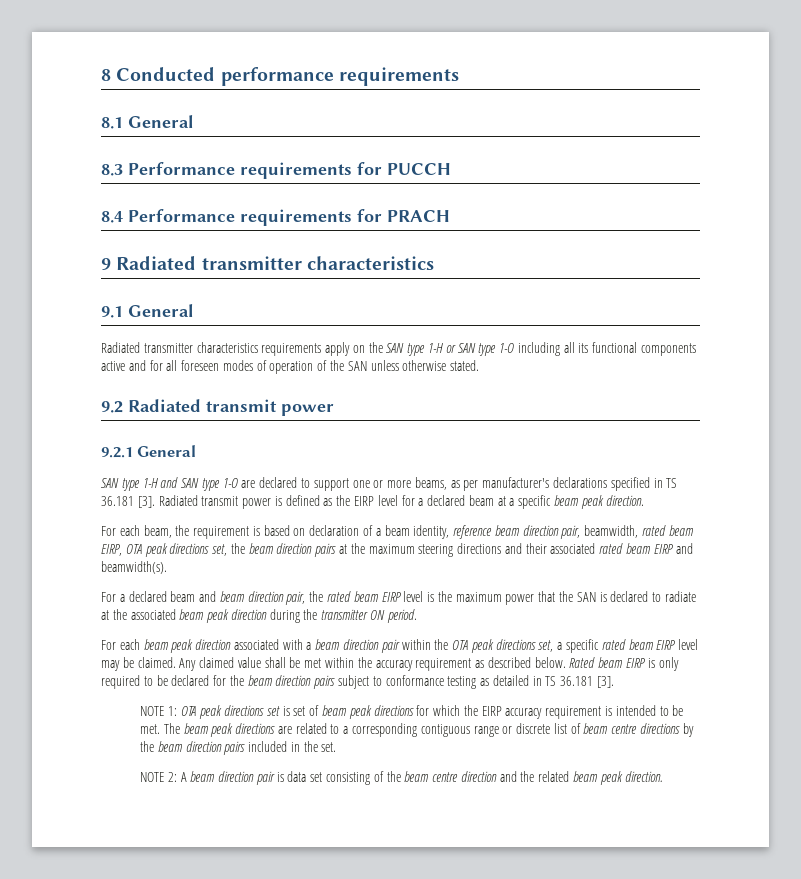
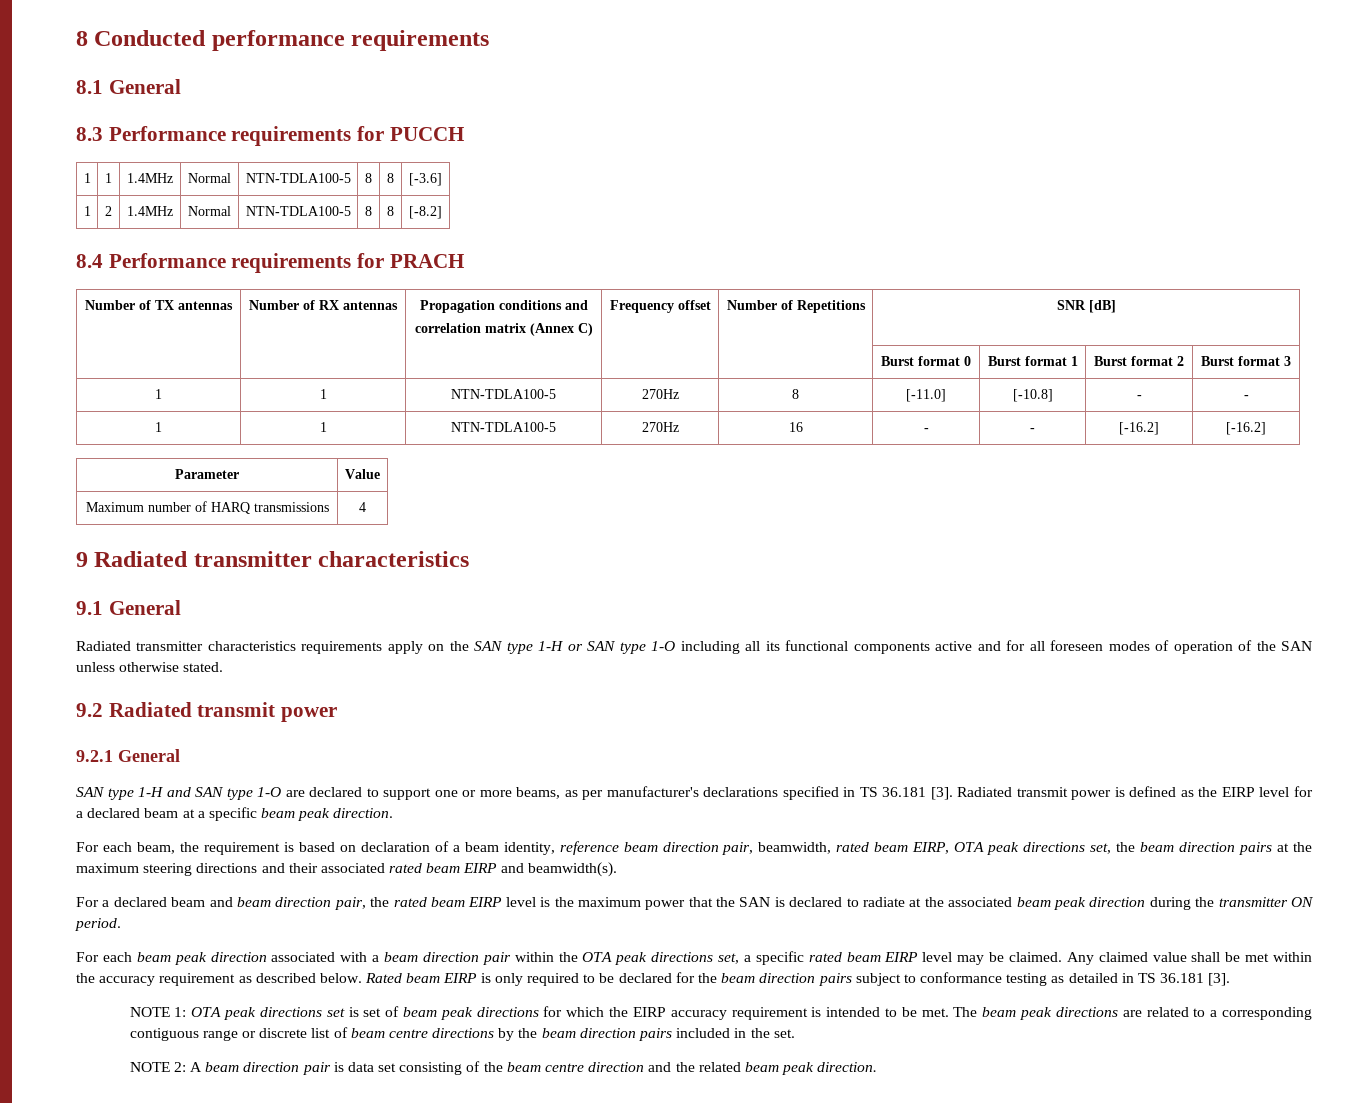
(451, 169) none -> [83,173,91,183] [105,173,112,183] [127,173,173,183] [188,173,231,183] [245,173,351,183] [365,173,372,183] [387,173,394,183] [409,173,442,186] [83,206,91,216] [105,206,112,216] [127,206,173,216] [188,206,231,216] [245,206,351,216] [365,206,372,216] [387,206,394,216] [409,206,442,219] // 1 | 1 | 1.4MHz | Normal | NTN-TDLA100-5 | 8 | 8 | [-3.6] // 1 | 2 | 1.4MHz | Normal | NTN-TDLA100-5 | 8 | 8 | [-8.2]
(450, 216) none -> [85,300,233,310] [249,300,398,310] [419,300,588,313] [414,323,593,336] [609,300,711,313] [726,300,866,313] [1056,300,1116,313] [881,356,971,366] [987,356,1078,366] [1094,356,1185,366] [1201,356,1292,366] [155,389,162,399] [319,389,327,399] [451,389,556,399] [641,389,679,399] [792,389,799,399] [906,389,946,402] [1012,389,1053,402] [1136,395,1142,399] [1243,395,1249,399] [155,422,162,432] [319,422,327,432] [451,422,556,432] [641,422,679,432] [788,422,803,432] [923,428,929,432] [1030,428,1035,432] [1119,422,1159,435] [1226,422,1266,435] [175,469,239,479] [345,469,380,479] [85,501,329,514] [359,502,366,512] // Number of TX antennas | Number of RX antennas | Propagation conditions and // correlation matrix (Annex C) | Frequency offset | Number of Repetitions | SNR [dB] // | | | | | Burst format 0 | Burst format 1 | Burst format 2 | Burst format 3 // 1 | 1 | NTN-TDLA100-5 | 270Hz | 8 | [-11.0] | [-10.8] | - | - // 1 | 1 | NTN-TDLA100-5 | 270Hz | 16 | - | - | [-16.2] | [-16.2] // Parameter | Value // Maximum number of HARQ transmissions | 4

